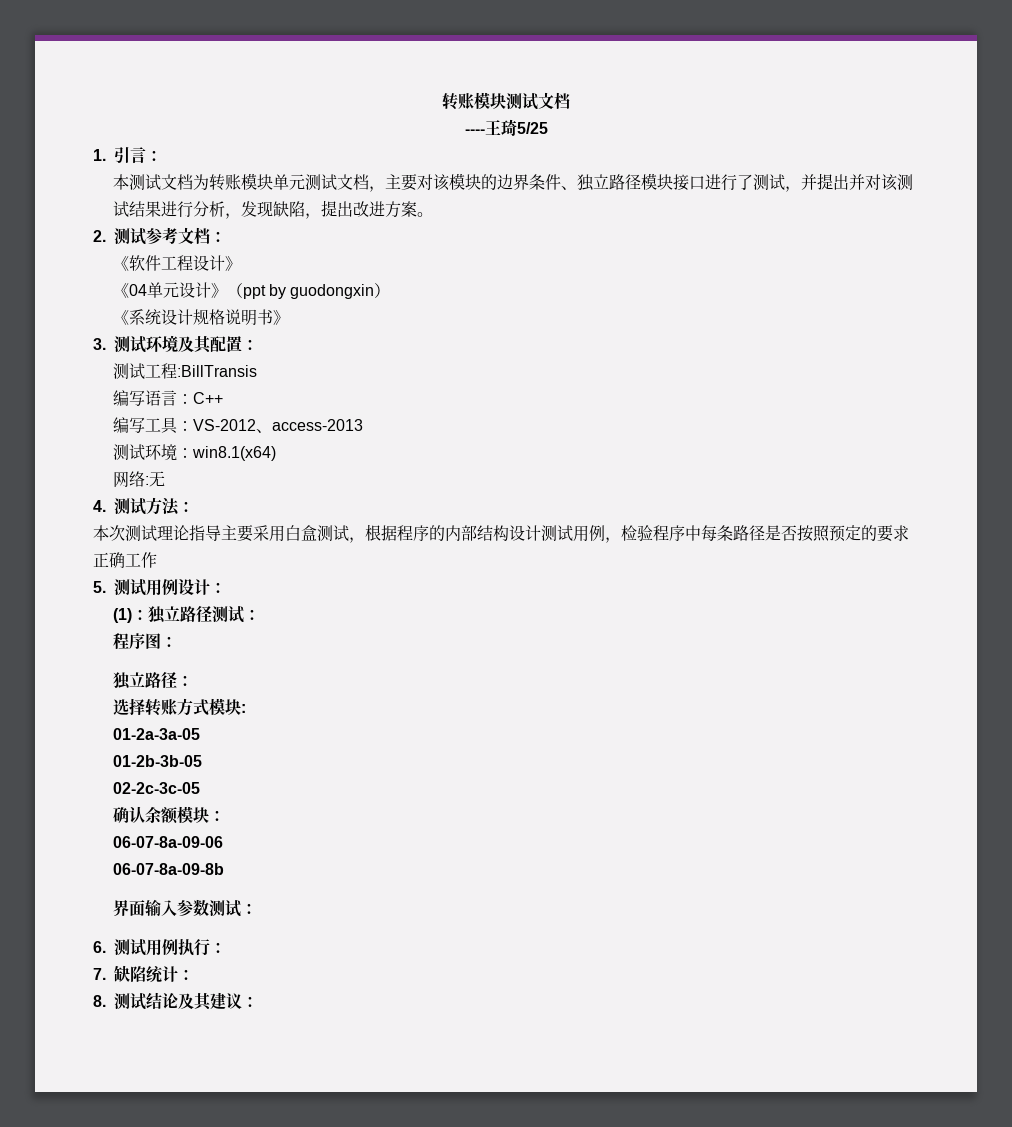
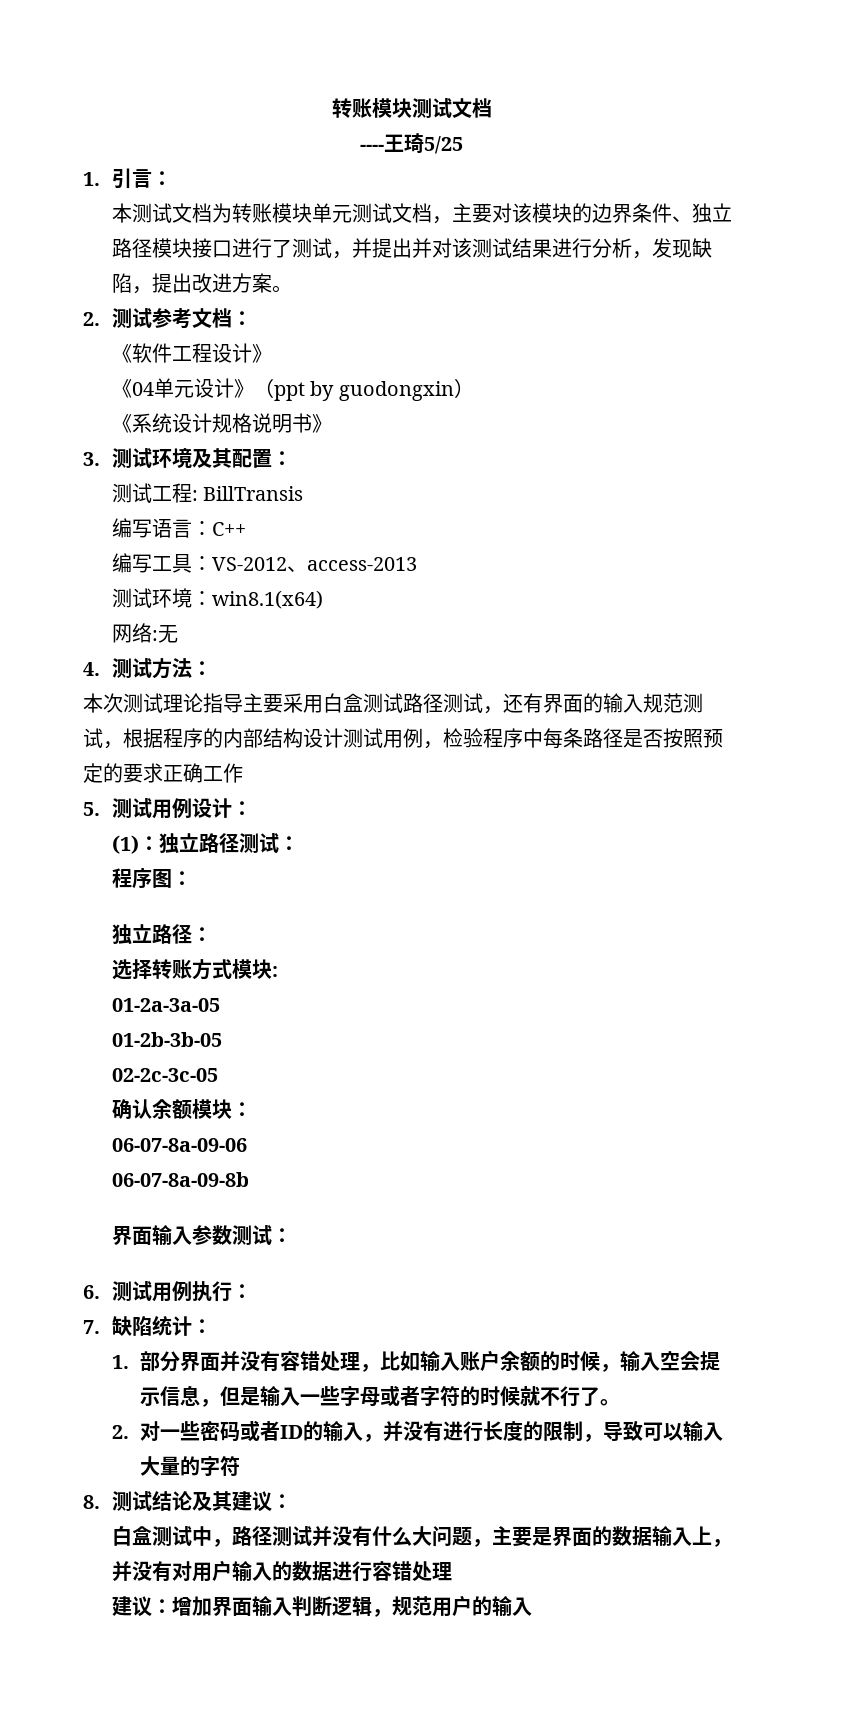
[176,365,257,377] :BillTransis -> [191,486,304,501] : BillTransis
(349, 533) none -> [403,693,703,714] [83,728,103,748] 路径测试，还有界面的输入规范测试
(194, 974) none -> [111,1350,721,1372] [140,1385,621,1407] [111,1420,724,1442] [140,1456,241,1476] // 1.部分界面并没有容错处理，比如输入账户余额的时候，输入空会提示信息，但是输入一些字母或者字符的时候就不行了。 // 2.对一些密码或者ID的输入，并没有进行长度的限制，导致可以输入大量的字符
(258, 1001) none -> [111,1526,732,1547] [111,1560,452,1582] [111,1595,532,1617] // 白盒测试中，路径测试并没有什么大问题，主要是界面的数据输入上，并没有对用户输入的数据进行容错处理 // 建议：增加界面输入判断逻辑，规范用户的输入

